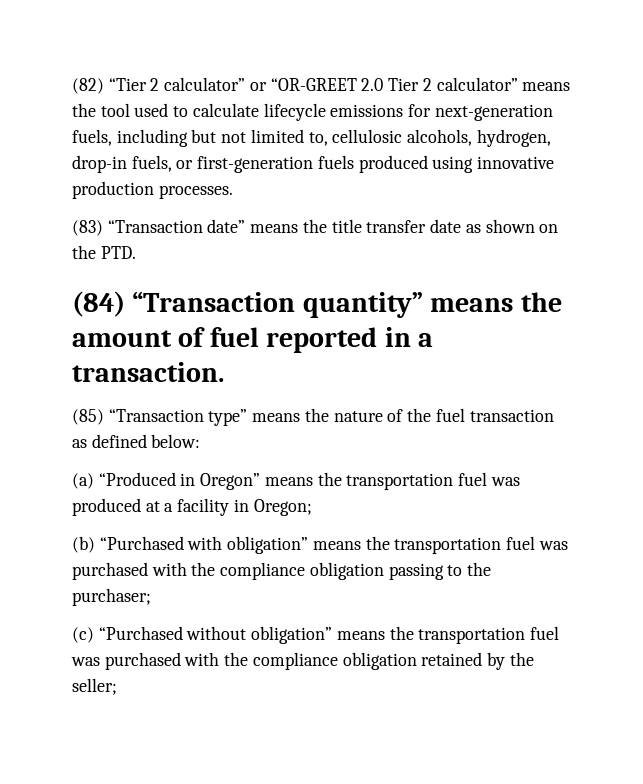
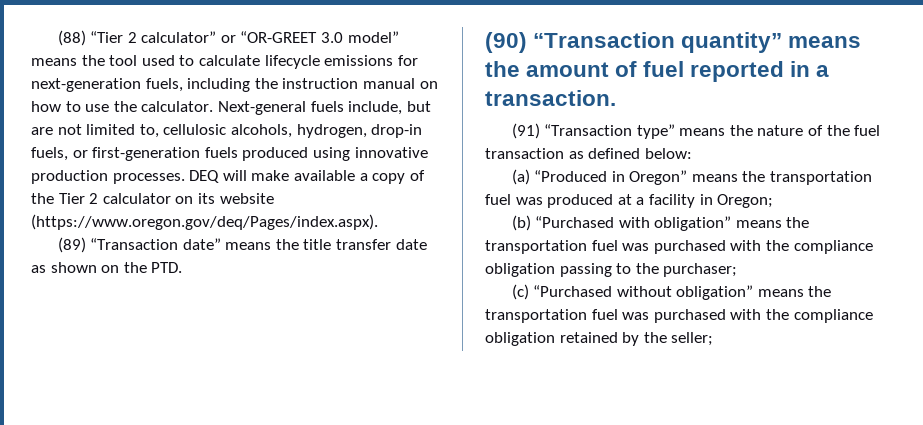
[72,78,104,94] (82) -> [57,30,86,46] (88)
[361,77,518,91] 2.0 Tier 2 calculator” -> [321,31,399,43] 3.0 model”
[191,129,217,143] but -> [254,78,438,89] [31,101,431,115] [31,127,53,135] the instruction manual on how to use the calculator. Next-general fuels include, but are
[72,220,103,236] // (83) -> [189,170,425,184] [31,193,274,204] [31,214,378,230] [57,237,86,253] DEQ will make available a copy of the Tier 2 calculator on its website (https://www.oregon.gov/deq/Pages/index.aspx). // (89)
[72,291,125,317] (84) -> [485,32,527,53] (90)
[72,409,104,425] (85) -> [511,123,540,139] (91)

